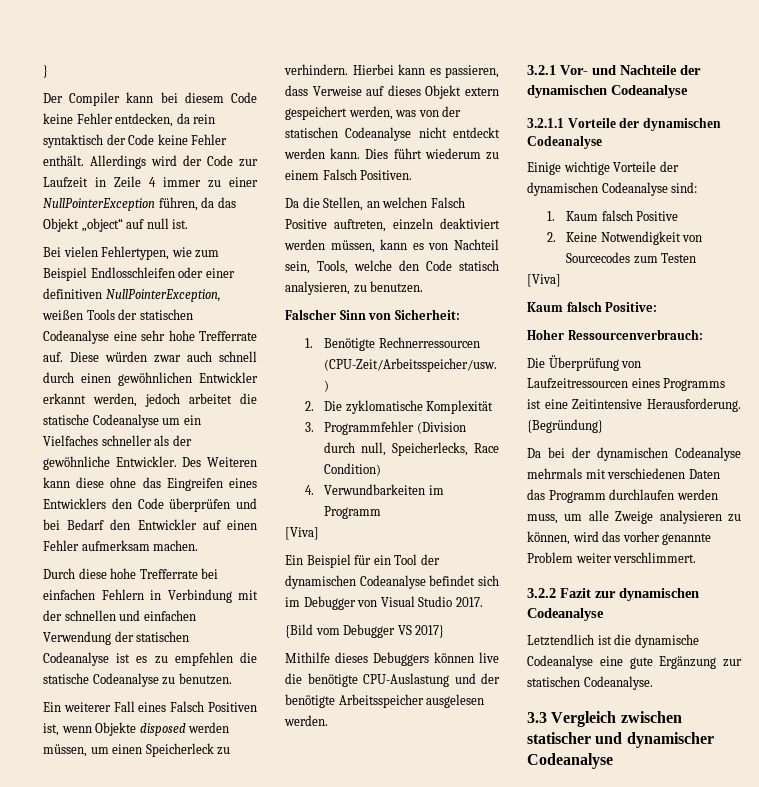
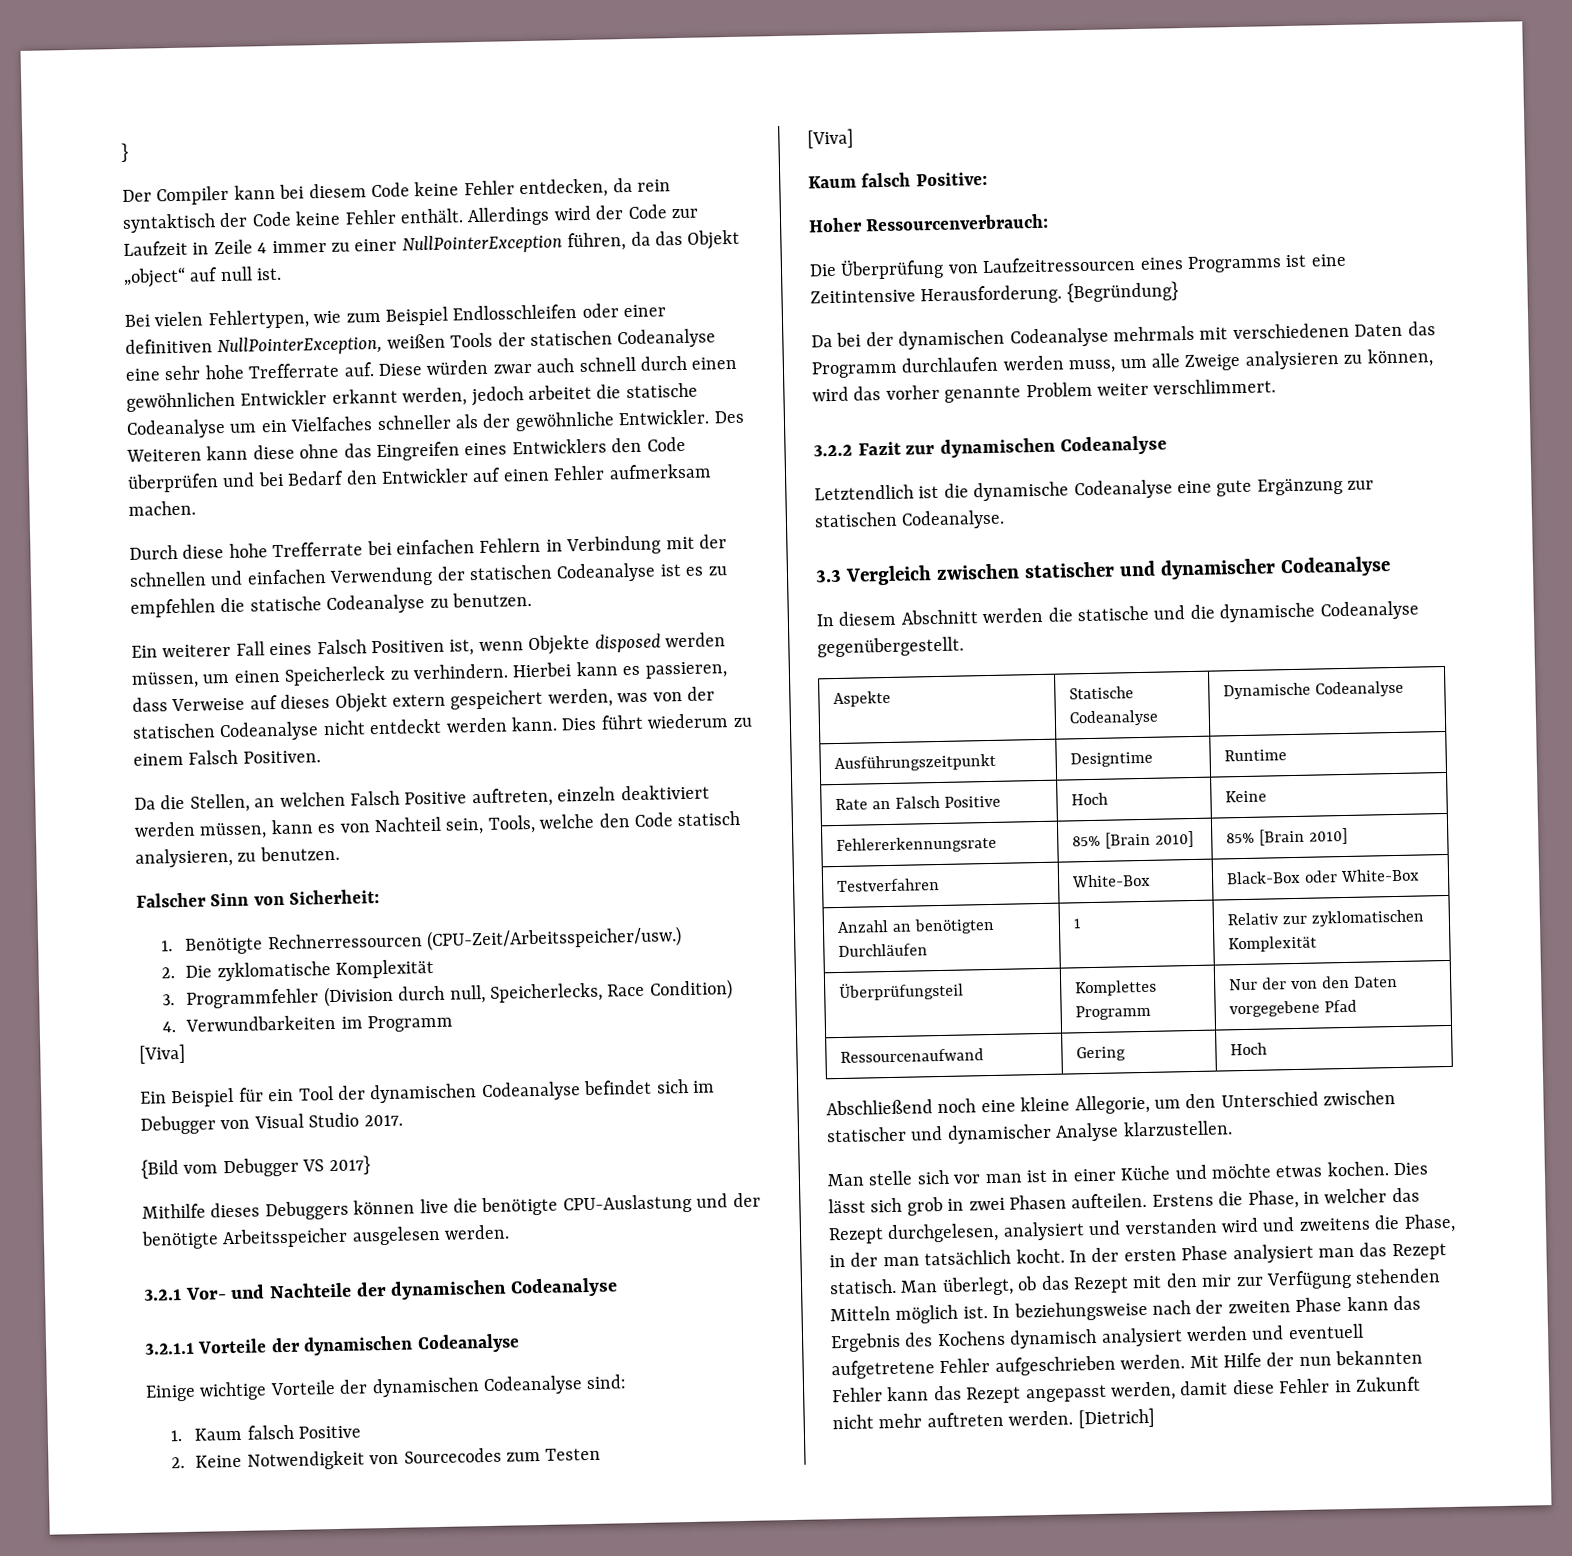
(613, 761) none -> [816,600,1419,627] [817,636,964,658] [833,690,892,708] [1069,686,1135,700] [1069,709,1160,727] [1223,680,1405,700] [834,753,997,773] [1070,751,1154,768] [1224,749,1288,762] [835,795,1002,811] [1071,792,1109,806] [1225,790,1268,803] [836,835,998,855] [1072,830,1195,849] [1226,827,1349,846] [837,877,941,893] [1071,873,1152,888] [1226,868,1421,885] [837,917,996,935] [838,943,929,957] [1073,918,1083,929] [1227,909,1426,927] [1228,935,1318,953] [839,981,965,1001] [1075,979,1158,997] [1075,1004,1152,1021] [1229,975,1398,991] [1229,999,1358,1018] [840,1048,985,1063] [1076,1046,1127,1062] [1230,1042,1268,1056] [826,1090,1397,1116] [826,1120,1233,1144] [827,1161,1429,1187] [828,1187,1420,1216] [828,1213,1456,1245] [829,1242,1447,1268] [829,1268,1442,1297] [830,1295,1421,1324] [830,1323,1364,1353] [831,1349,1424,1380] [832,1376,1421,1404] [832,1407,1155,1430] // In diesem Abschnitt werden die statische und die dynamische Codeanalyse gegenübergestellt. // Aspekte | Statische Codeanalyse | Dynamische Codeanalyse // Ausführungszeitpunkt | Designtime | Runtime // Rate an Falsch Positive | Hoch | Keine // Fehlererkennungsrate | 85% [Brain 2010] | 85% [Brain 2010] // Testverfahren | White-Box | Black-Box oder White-Box // Anzahl an benötigten Durchläufen | 1 | Relativ zur zyklomatischen Komplexität // Überprüfungsteil | Komplettes Programm | Nur der von den Daten vorgegebene Pfad // Ressourcenaufwand | Gering | Hoch // Abschließend noch eine kleine Allegorie, um den Unterschied zwischen statischer und dynamischer Analyse klarzustellen. // Man stelle sich vor man ist in einer Küche und möchte etwas kochen. Dies lässt sich grob in zwei Phasen aufteilen. Erstens die Phase, in welcher das Rezept durchgelesen, analysiert und verstanden wird und zweitens die Phase, in der man tatsächlich kocht. In der ersten Phase analysiert man das Rezept statisch. Man überlegt, ob das Rezept mit den mir zur Verfügung stehenden Mitteln möglich ist. In beziehungsweise nach der zweiten Phase kann das Ergebnis des Kochens dynamisch analysiert werden und eventuell aufgetretene Fehler aufgeschrieben werden. Mit Hilfe der nun bekannten Fehler kann das Rezept angepasst werden, damit diese Fehler in Zukunft nicht mehr auftreten werden. [Dietrich]

